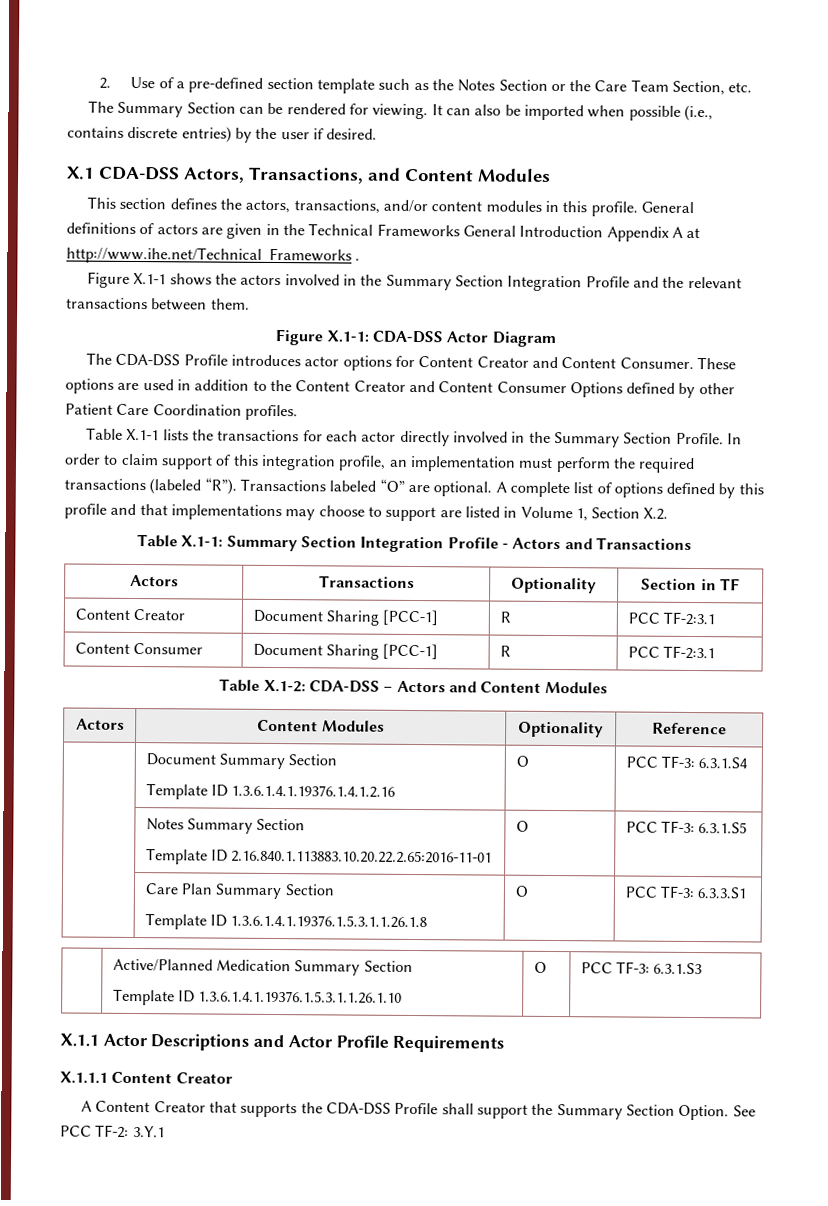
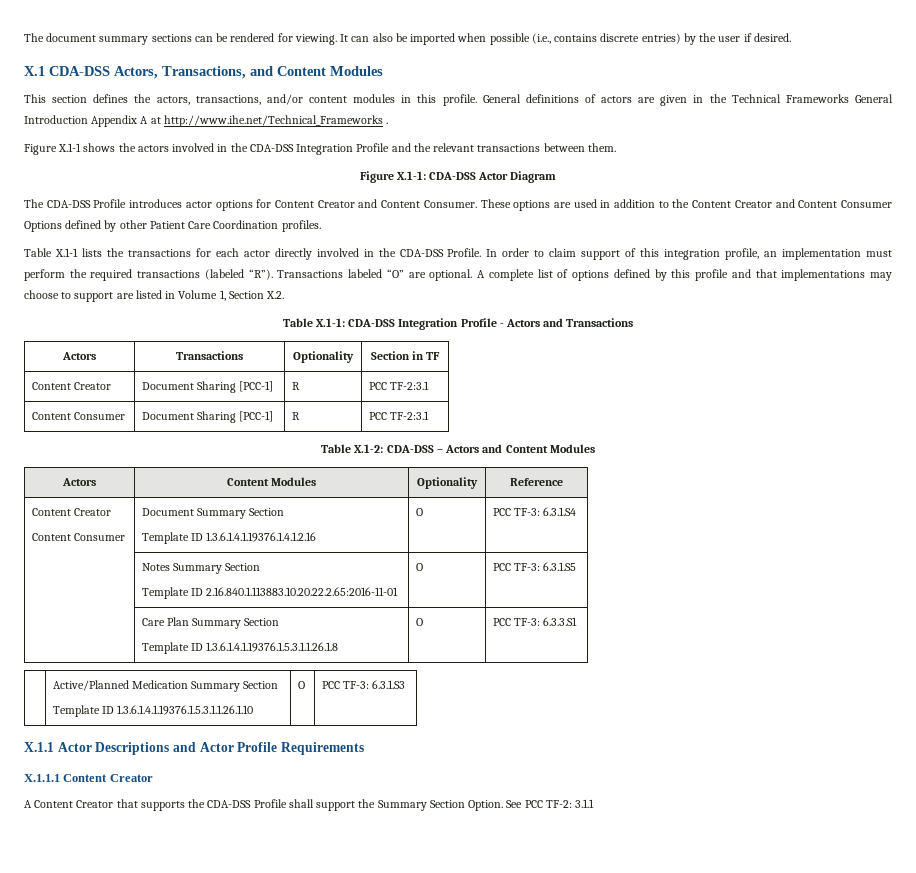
[98,76,753,96] [88,100,236,118] 2. Use of a pre-defined section template such as the Notes Section or the Care Team Section, etc. // The Summary Section -> [24,33,192,45] The document summary sections
[385,274,504,291] Summary Section -> [249,144,294,152] CDA-DSS
[553,431,673,448] Summary Section -> [399,249,444,257] CDA-DSS
[226,535,358,552] Summary Section -> [348,319,396,327] CDA-DSS
(727, 728) none -> [31,508,111,516] [31,533,125,541] Content Creator // Content Consumer
[132,1125,165,1138] 3.Y.1 -> [575,799,595,808] 3.1.1

